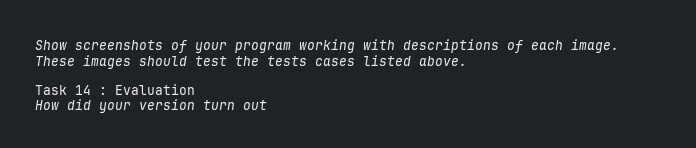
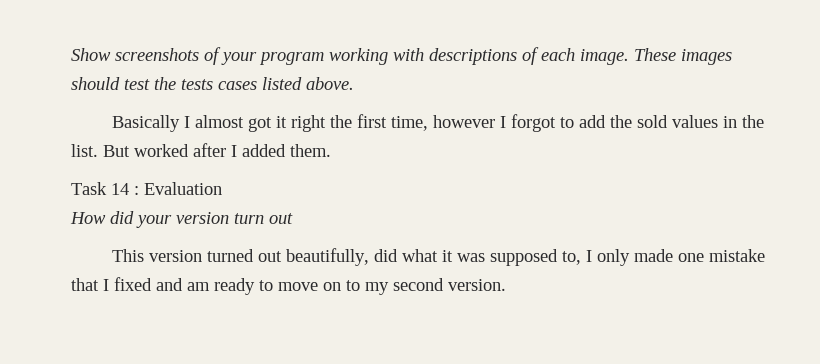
(467, 61) none -> [111,114,764,132] [71,143,331,157] // Basically I almost got it right the first time, however I forgot to add the sold values in the list. But worked after I added them.
(267, 105) none -> [111,248,765,266] [71,277,506,295] // This version turned out beautifully, did what it was supposed to, I only made one mistake that I fixed and am ready to move on to my second version.

